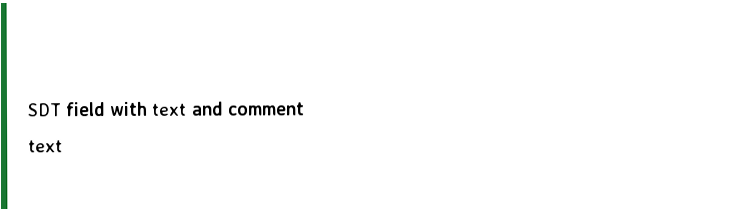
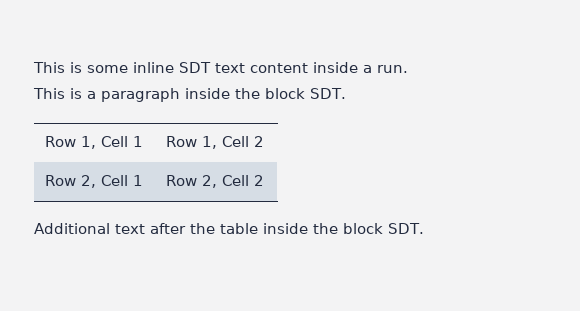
[27,101,305,117] [28,140,63,153] SDT field with text and comment // text -> [33,62,408,73] [33,88,346,102] [44,136,143,149] [165,136,264,149] [44,175,143,188] [165,175,264,188] [34,223,424,234] This is some inline SDT text content inside a run. // This is a paragraph inside the block SDT. // Row 1, Cell 1 | Row 1, Cell 2 // Row 2, Cell 1 | Row 2, Cell 2 // Additional text after the table inside the block SDT.

